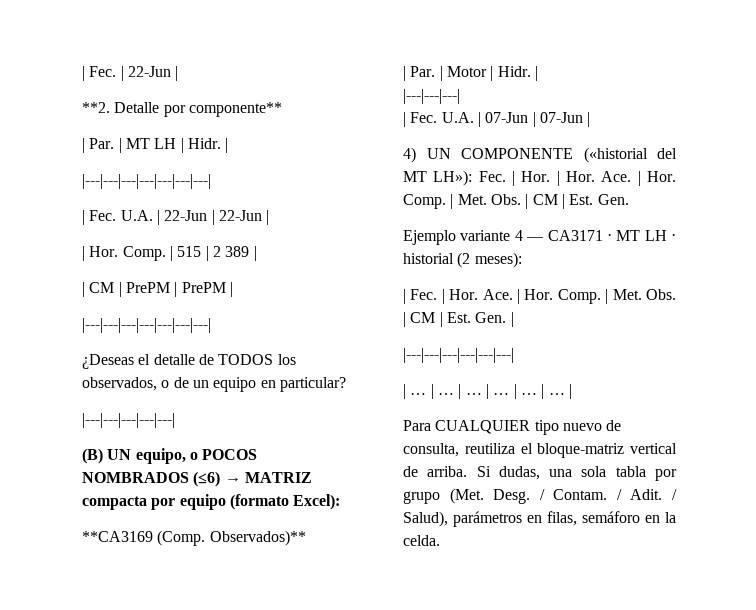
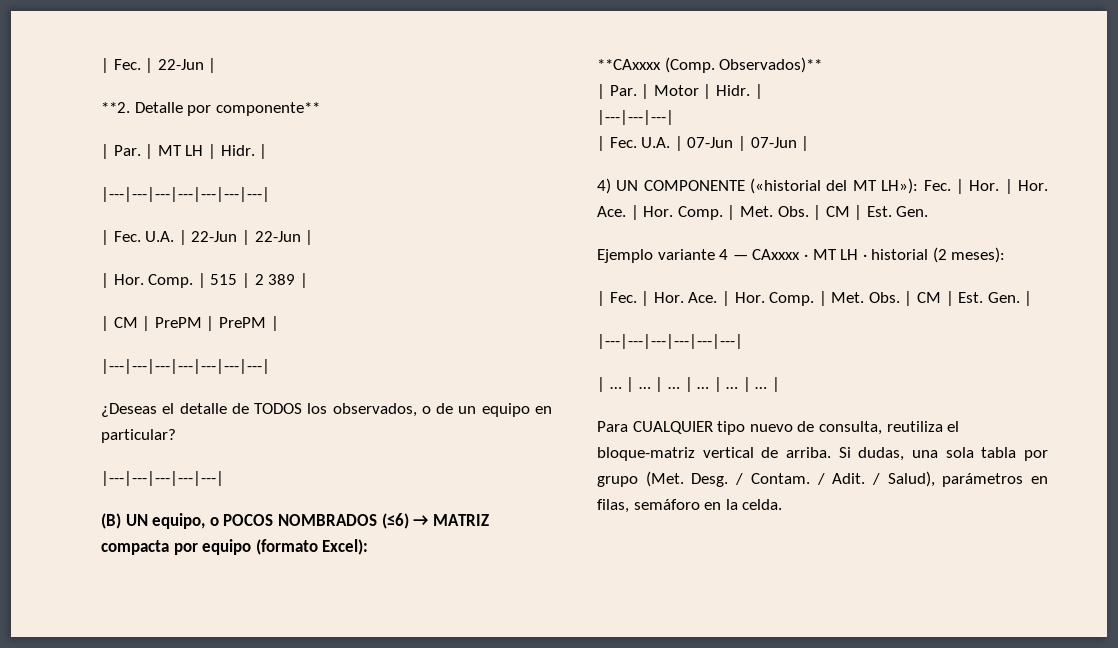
[82,531,153,542] **CA3169 -> [597,59,661,70] **CAxxxx
[547,230,603,241] CA3171 -> [752,249,801,260] CAxxxx

